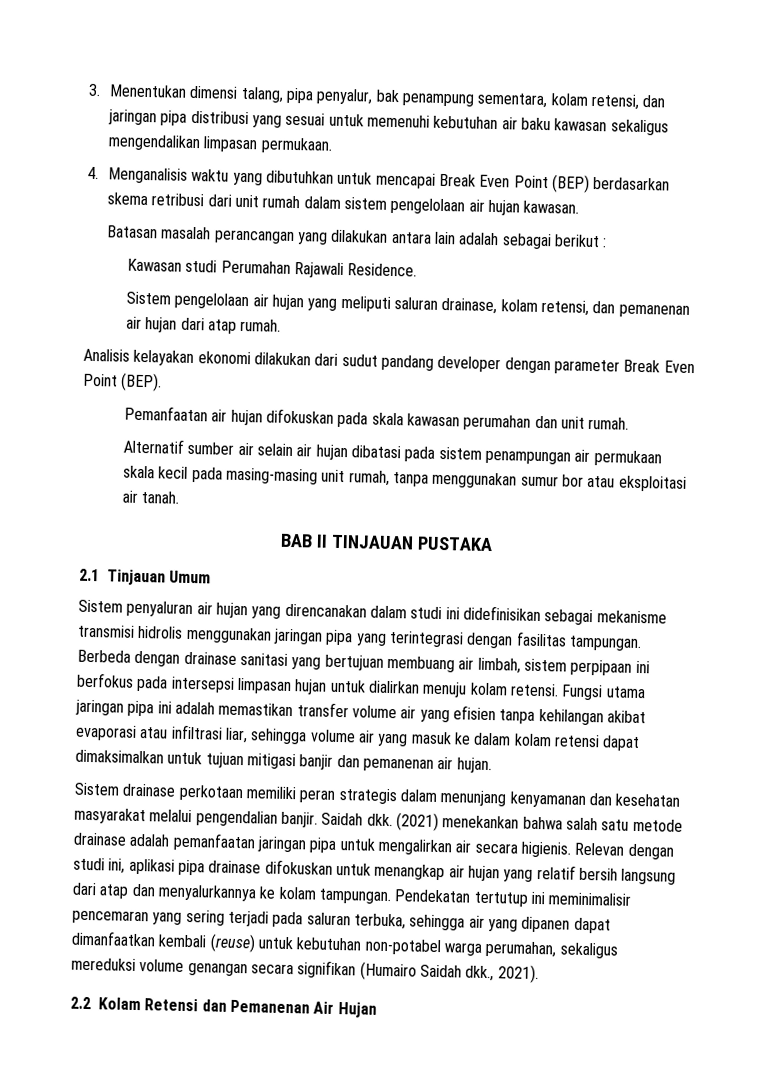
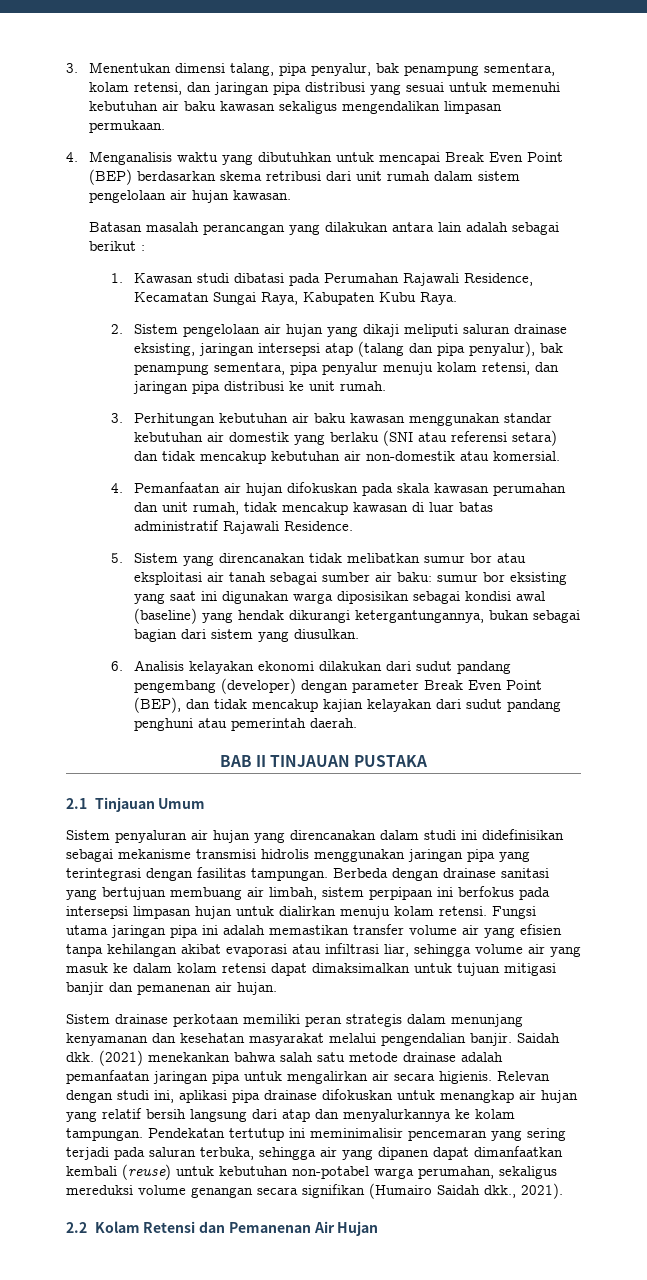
(608, 243) none -> [111,273,124,283] 1.
[220,260,418,278] Perumahan Rajawali Residence. // -> [233,273,533,286] [133,292,457,305] [111,324,124,334] dibatasi pada Perumahan Rajawali Residence, Kecamatan Sungai Raya, Kabupaten Kubu Raya. // 2.
(338, 304) none -> [362,324,399,337] dikaji
[441,297,690,318] [126,316,282,334] [83,348,695,375] [83,372,163,392] drainase, kolam retensi, dan pemanenan air hujan dari atap rumah. // Analisis kelayakan ekonomi dilakukan dari sudut pandang developer dengan parameter Break Even Point (BEP). // -> [513,324,567,334] [133,341,563,357] [133,362,559,375] [132,381,386,394] [111,413,552,426] [133,430,557,446] [133,451,560,464] [111,483,124,493] drainase eksisting, jaringan intersepsi atap (talang dan pipa penyalur), bak penampung sementara, pipa penyalur menuju kolam retensi, dan jaringan pipa distribusi ke unit rumah. // 3. Perhitungan kebutuhan air baku kawasan menggunakan standar kebutuhan air domestik yang berlaku (SNI atau referensi setara) dan tidak mencakup kebutuhan air non-domestik atau komersial. // 4.
[588,416,630,430] [123,438,662,467] [123,465,518,489] rumah. // Alternatif sumber air selain air hujan dibatasi pada sistem penampungan air permukaan skala kecil pada masing-masing unit rumah, tanpa menggunakan -> [192,502,493,515] [133,520,353,534] [111,553,420,566] rumah, tidak mencakup kawasan di luar batas administratif Rajawali Residence. // 5. Sistem yang direncanakan tidak melibatkan
[141,491,180,504] tanah. -> [228,572,567,585] [133,591,545,604] [133,608,580,624] [133,629,359,642] [111,660,511,674] [133,678,542,694] [133,697,561,713] [133,718,357,731] tanah sebagai sumber air baku: sumur bor eksisting yang saat ini digunakan warga diposisikan sebagai kondisi awal (baseline) yang hendak dikurangi ketergantungannya, bukan sebagai bagian dari sistem yang diusulkan. // 6. Analisis kelayakan ekonomi dilakukan dari sudut pandang pengembang (developer) dengan parameter Break Even Point (BEP), dan tidak mencakup kajian kelayakan dari sudut pandang penghuni atau pemerintah daerah.

